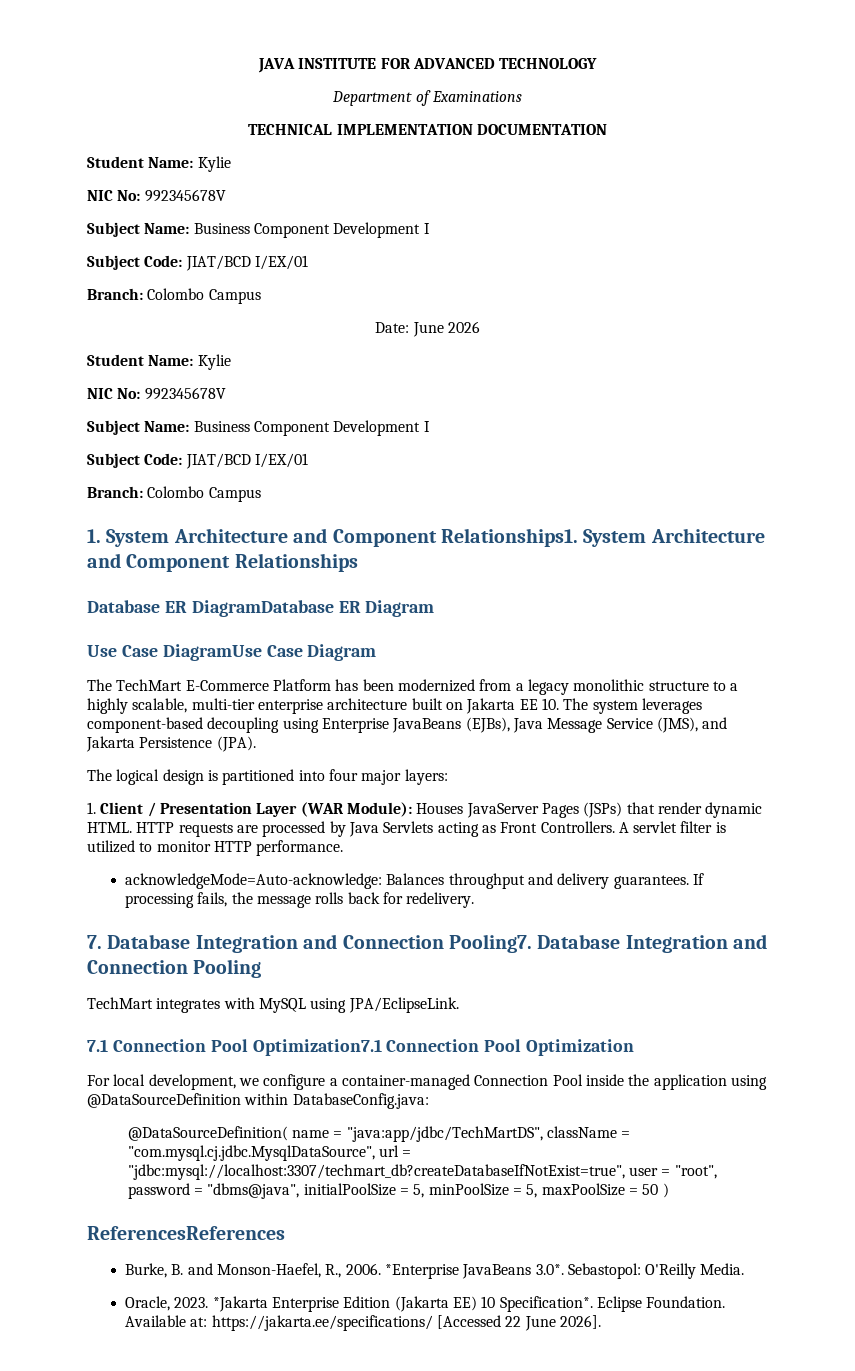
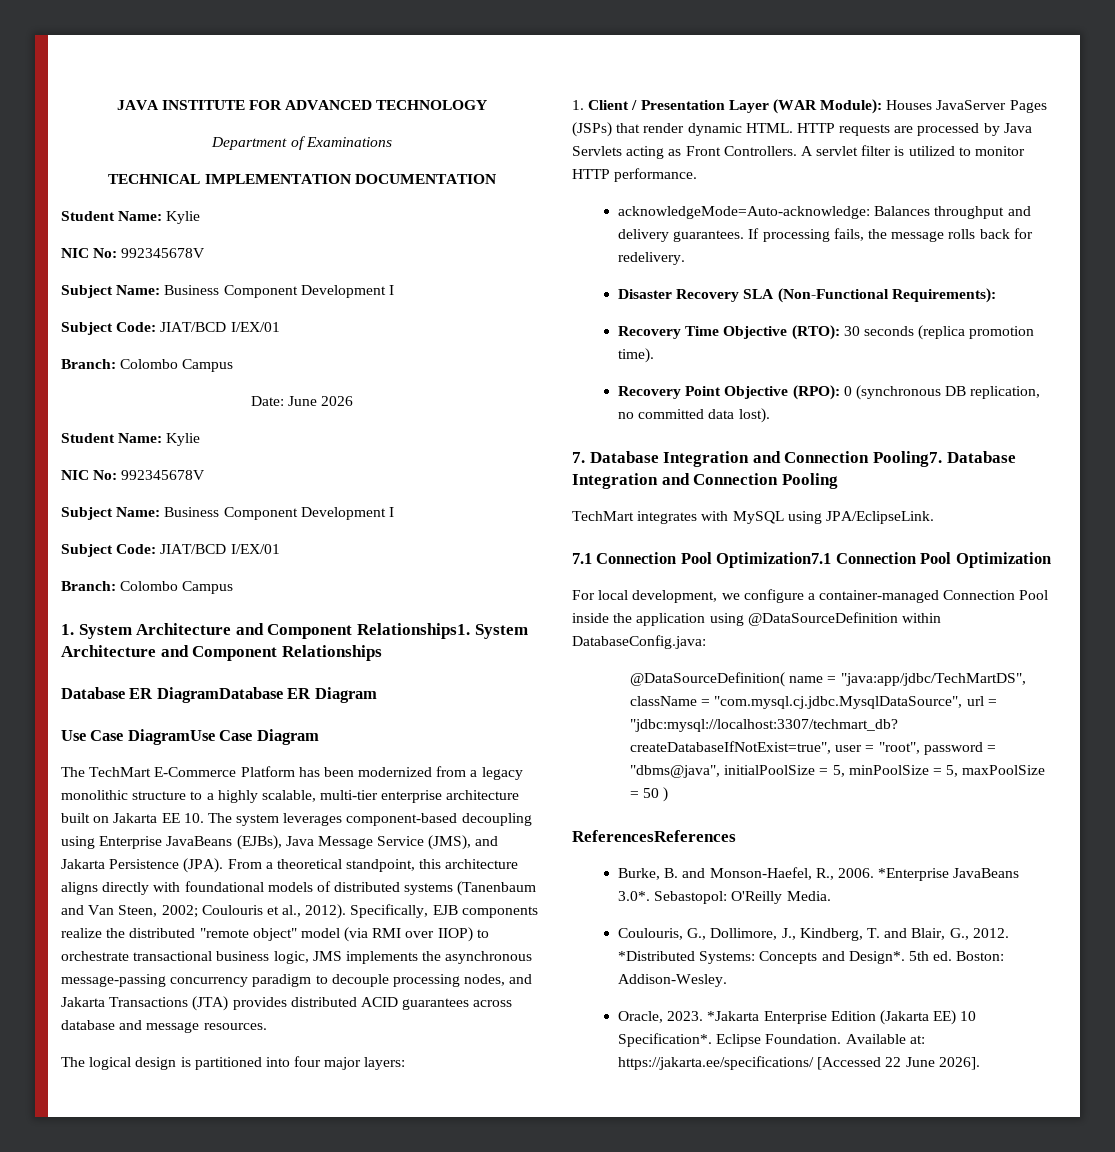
(256, 744) none -> [227,859,519,872] [61,881,537,896] [61,904,538,919] [61,927,489,942] [61,951,533,964] [61,974,533,987] [61,996,513,1011] [61,1020,267,1033] From a theoretical standpoint, this architecture aligns directly with foundational models of distributed systems (Tanenbaum and Van Steen, 2002; Coulouris et al., 2012). Specifically, EJB components realize the distributed "remote object" model (via RMI over IIOP) to orchestrate transactional business logic, JMS implements the asynchronous message-passing concurrency paradigm to decouple processing nodes, and Jakarta Transactions (JTA) provides distributed ACID guarantees across database and message resources.
(475, 900) none -> [618,288,996,303] [618,325,1035,340] [618,348,655,363] [618,385,1041,400] [618,408,770,423] // Disaster Recovery SLA (Non-Functional Requirements): // Recovery Time Objective (RTO): 30 seconds (replica promotion time). // Recovery Point Objective (RPO): 0 (synchronous DB replication, no committed data lost).
(745, 1269) none -> [618,928,1009,941] [618,951,1005,964] [618,974,728,987] // Coulouris, G., Dollimore, J., Kindberg, T. and Blair, G., 2012. *Distributed Systems: Concepts and Design*. 5th ed. Boston: Addison-Wesley.

